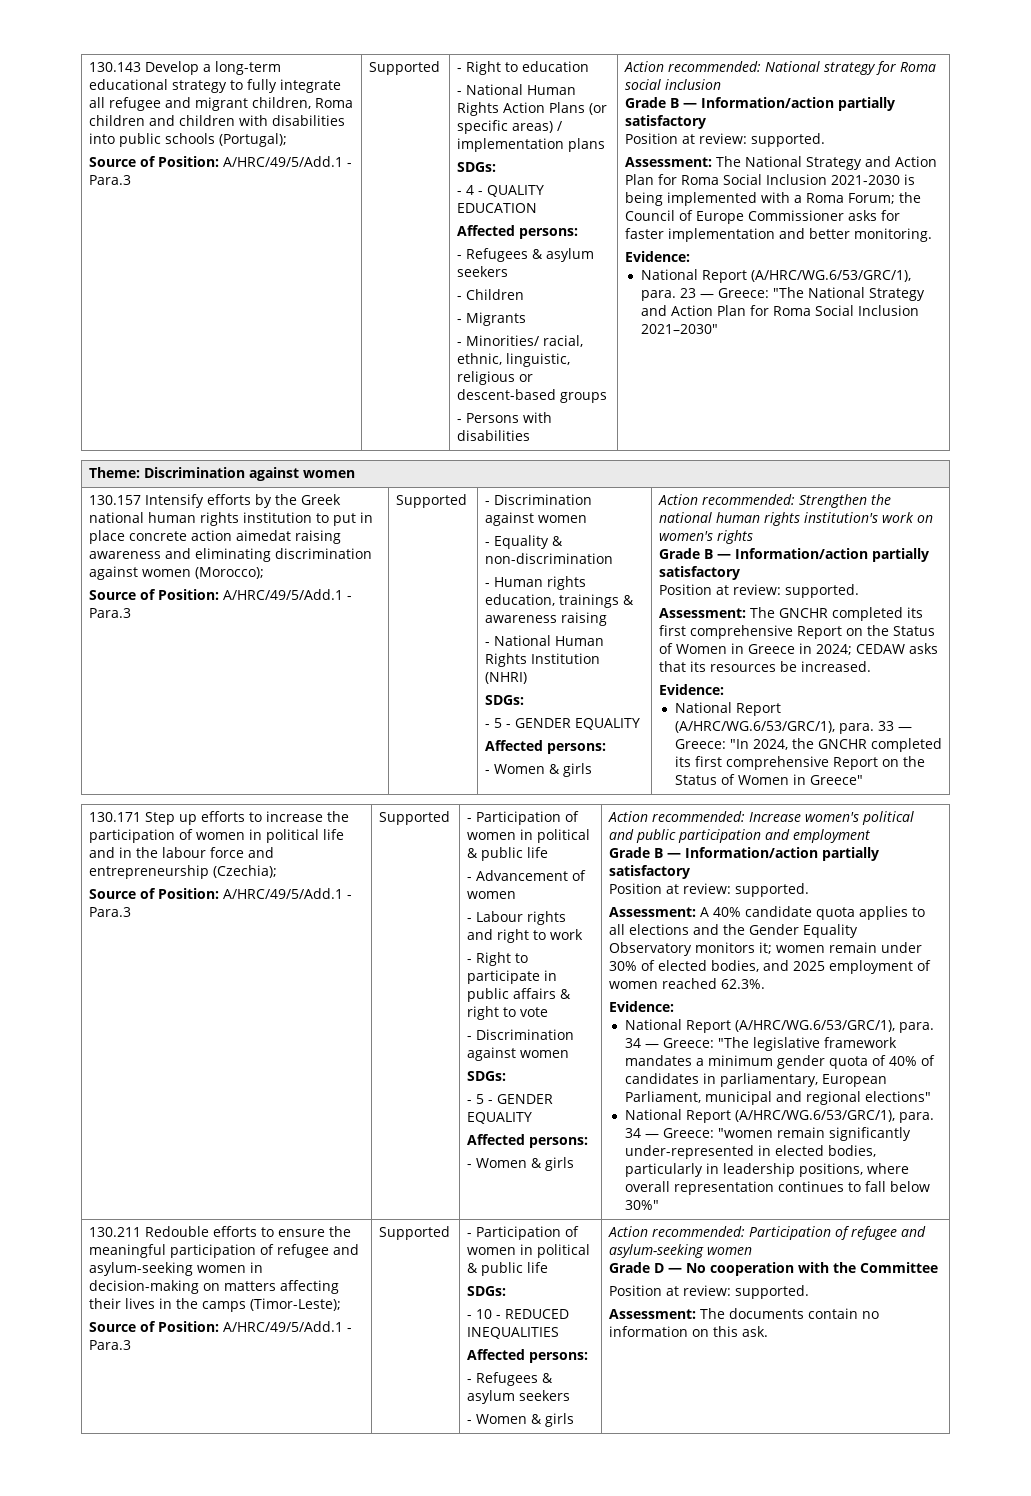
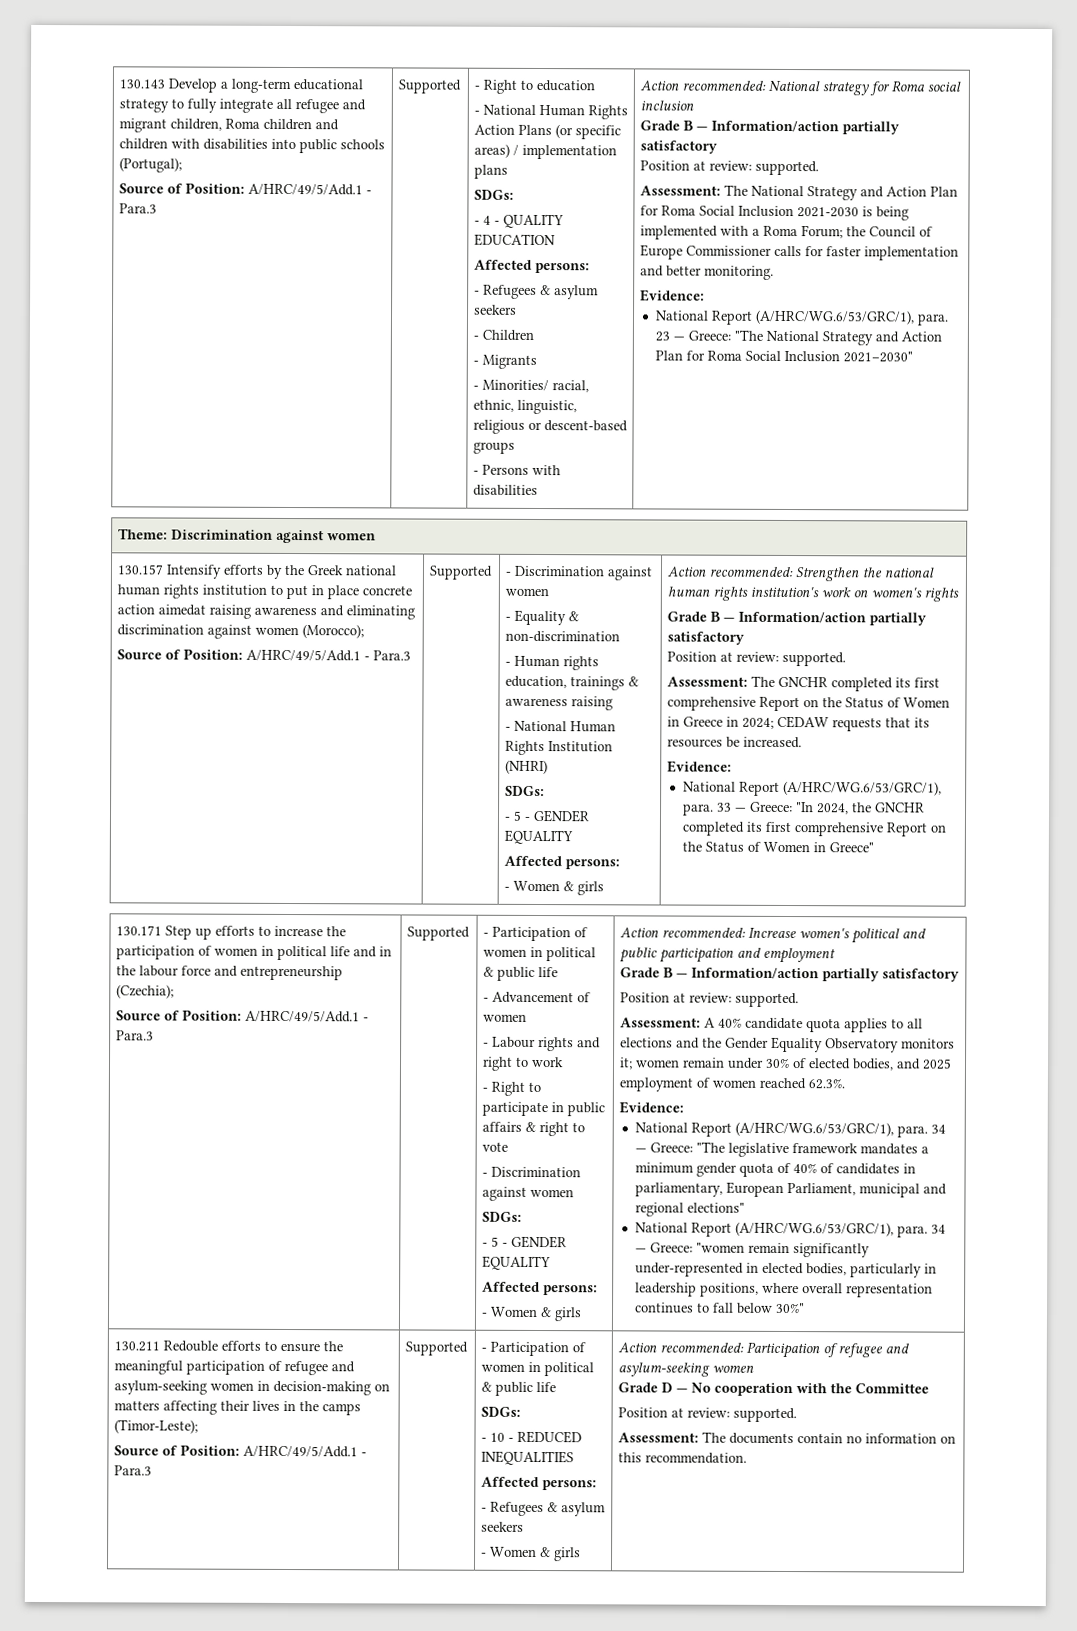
[848,210,878,221] asks -> [773,245,802,257] calls
[909,643,939,654] asks -> [831,717,882,732] requests
[742,1326,769,1337] ask. -> [644,1452,747,1464] recommendation.

